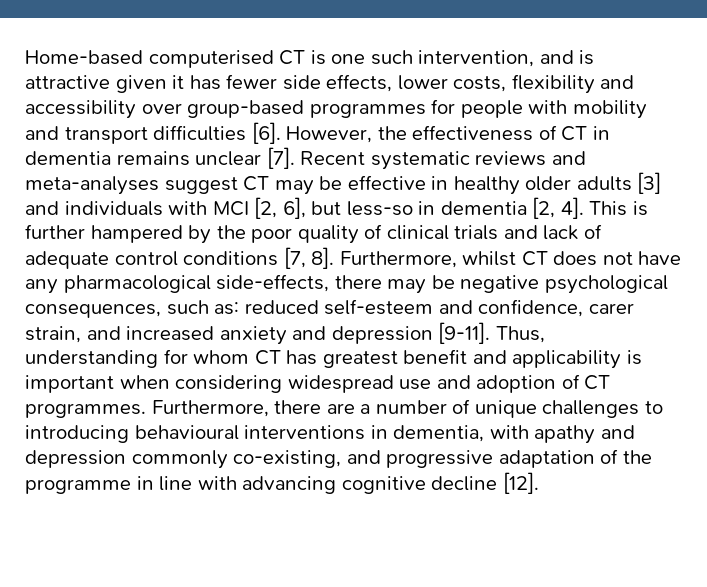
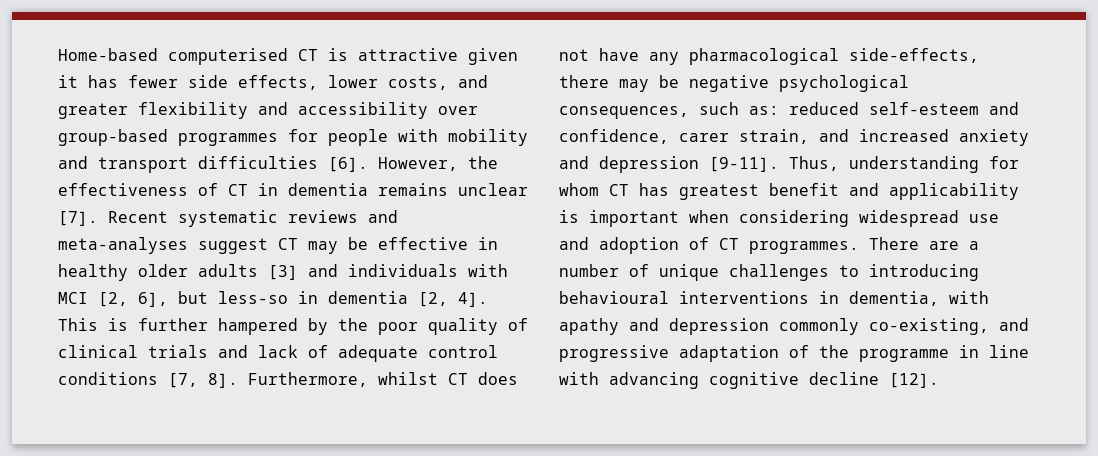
[331,50,595,67] one such intervention, and is -> (348, 54) none
(507, 84) none -> [458,75,488,88] [58,103,128,119] and greater
[151,400,322,417] Furthermore, there -> [869,237,919,250] There

